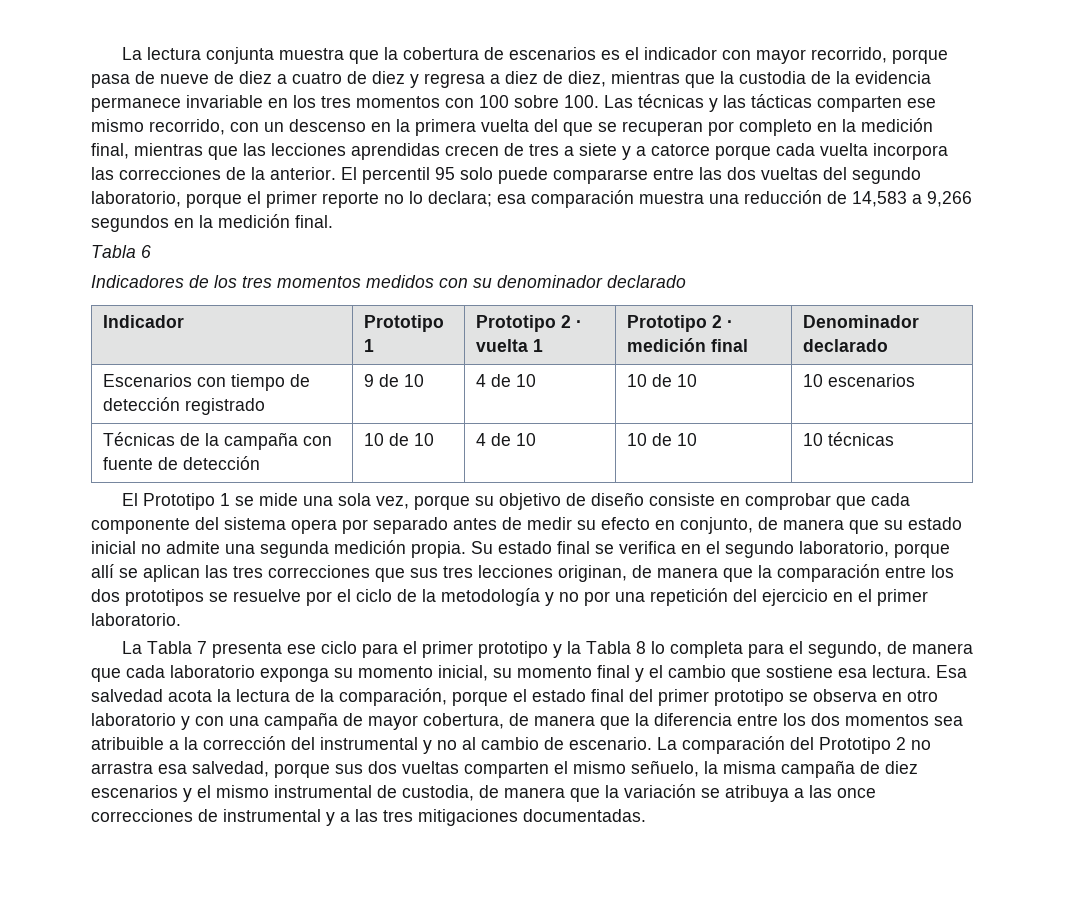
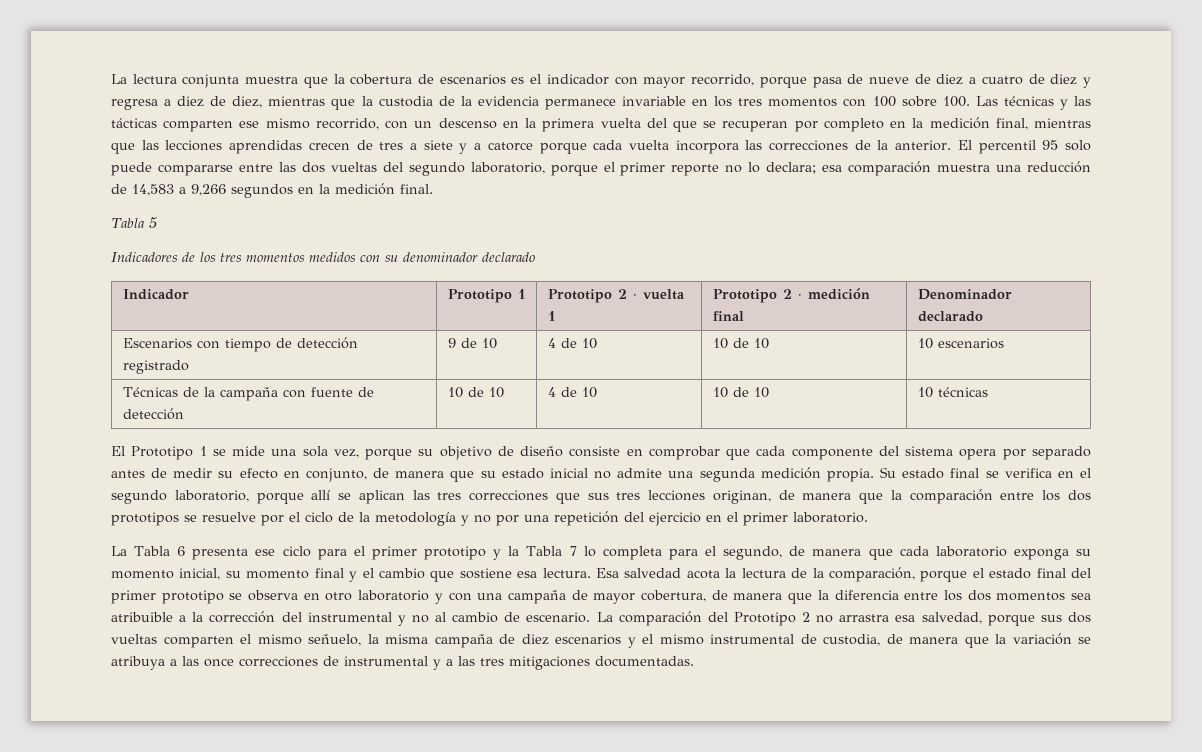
[141,245,151,258] 6 -> [148,217,157,229] 5
[196,641,207,654] 7 -> [177,546,186,556] 6
[635,641,646,654] 8 -> [569,546,577,556] 7

